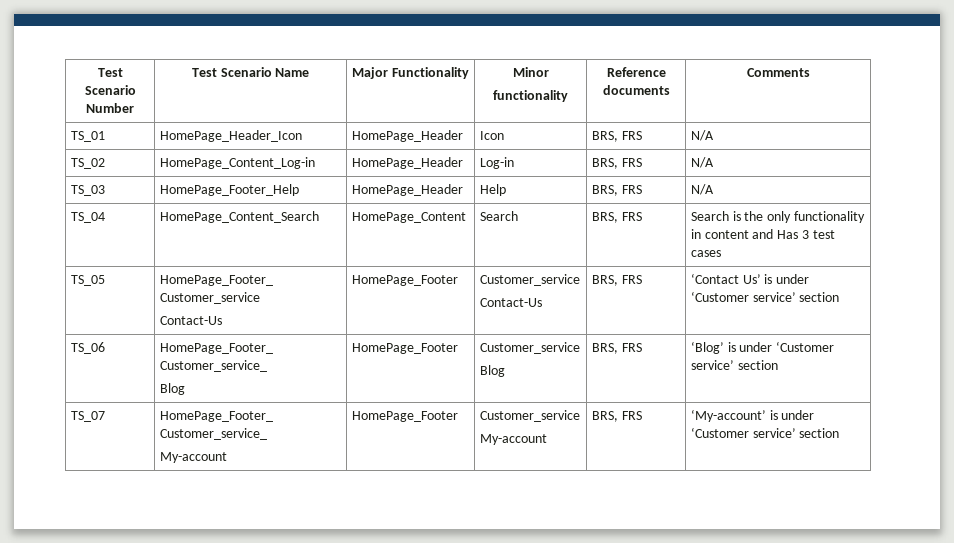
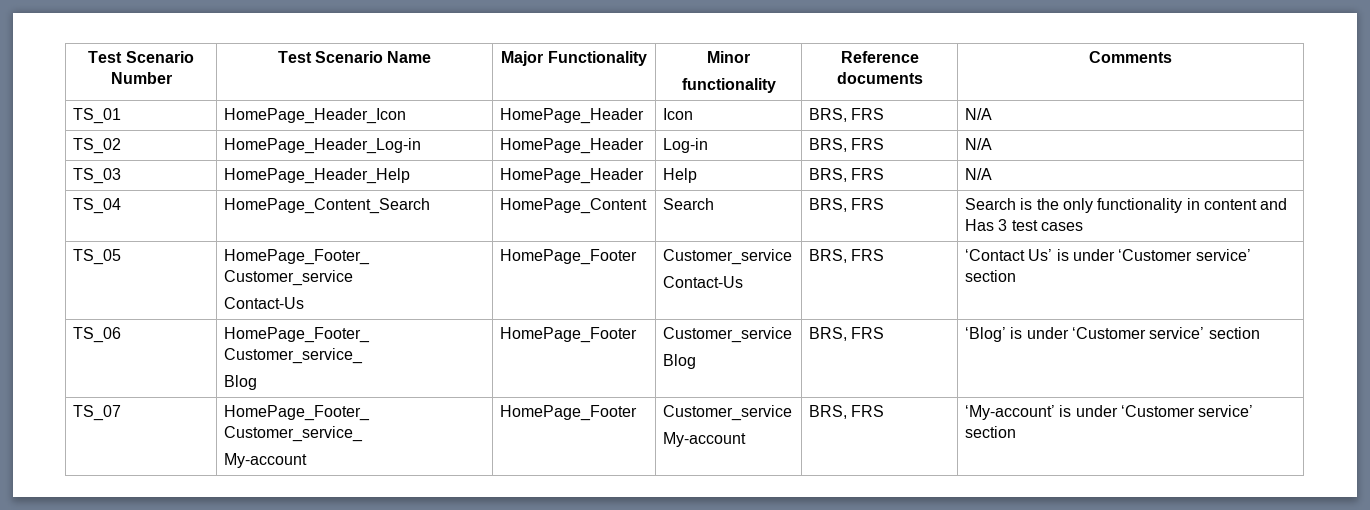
[159,157,315,169] HomePage_Content_Log-in -> [224,138,422,154] HomePage_Header_Log-in
[159,184,299,196] HomePage_Footer_Help -> [224,168,411,184] HomePage_Header_Help

